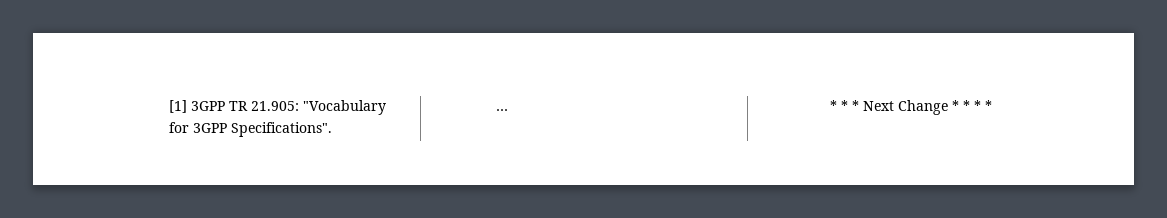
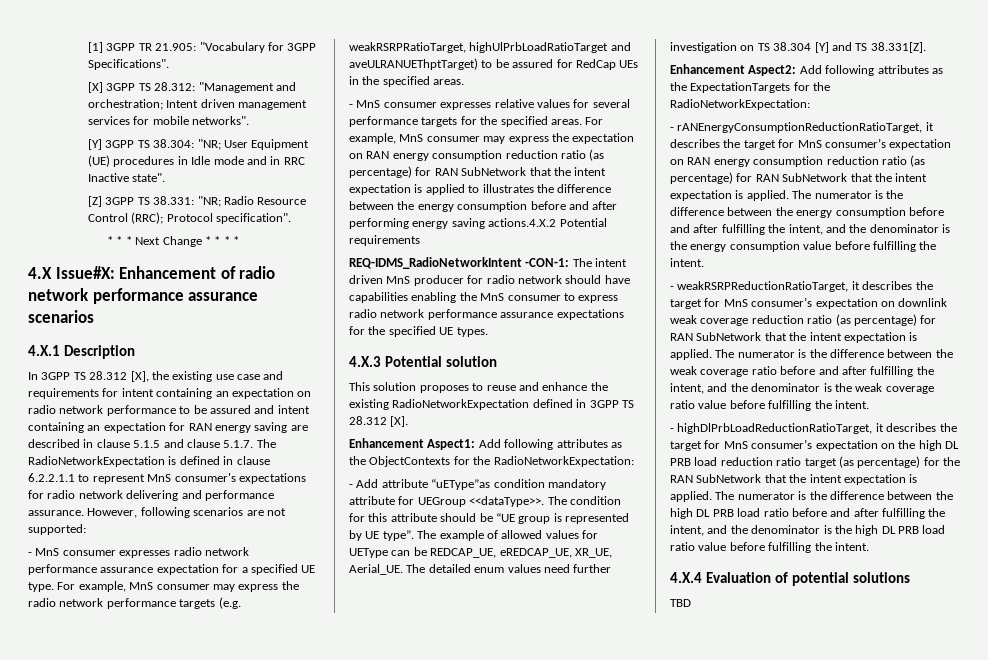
[496,109,509,111] … -> [88,82,296,93] [88,99,308,110] [88,116,250,125] [88,139,310,150] [88,155,305,167] [88,173,166,182] [88,196,307,207] [88,212,292,224] [X] 3GPP TS 28.312: "Management and orchestration; Intent driven management services for mobile networks". // [Y] 3GPP TS 38.304: "NR; User Equipment (UE) procedures in Idle mode and in RRC Inactive state". // [Z] 3GPP TS 38.331: "NR; Radio Resource Control (RRC); Protocol specification".
(992, 105) none -> [28,266,276,279] [28,288,259,304] [28,310,94,323] [28,345,135,359] [28,371,284,382] [28,388,312,399] [28,405,310,416] [28,422,308,433] [28,439,276,448] [28,456,270,467] [28,473,306,484] [28,490,274,501] [28,507,286,518] [28,524,86,535] [28,547,249,558] [28,564,316,575] [28,581,299,592] [28,597,241,609] [349,42,631,53] [349,58,639,70] [349,76,465,87] [349,99,630,110] [349,116,604,127] [349,133,635,144] [349,149,605,161] [349,166,607,178] [349,184,612,195] [349,201,618,212] [349,218,607,229] [349,235,420,246] [349,257,628,269] [349,275,630,286] [349,292,619,303] [349,309,624,320] [349,326,488,337] [349,356,497,367] [349,382,608,393] [349,399,634,410] [349,416,409,427] [349,438,622,450] [349,456,634,467] [349,479,606,490] [349,496,621,507] [349,513,629,524] [349,530,598,541] [349,547,612,558] [349,564,612,575] [670,42,926,53] [670,64,943,76] [670,82,831,93] [670,99,810,110] [670,122,934,133] [670,138,952,150] [670,155,926,167] [670,172,928,184] [670,190,904,201] [670,207,944,218] [670,224,950,235] [670,241,937,252] [670,258,704,267] [670,281,933,292] [670,297,948,309] [670,314,937,326] [670,332,918,343] [670,349,953,360] [670,366,934,377] [670,383,934,394] [670,400,869,411] [670,423,957,434] [670,439,959,451] [670,456,960,468] [670,474,918,485] [670,491,953,502] [670,508,946,519] [670,525,946,536] [670,542,869,553] [670,572,910,586] [670,599,691,607] // 4.X Issue#X: Enhancement of radio network performance assurance scenarios // 4.X.1 Description // In 3GPP TS 28.312 [X], the existing use case and requirements for intent containing an expectation on radio network performance to be assured and intent containing an expectation for RAN energy saving are described in clause 5.1.5 and clause 5.1.7. The RadioNetworkExpectation is defined in clause 6.2.2.1.1 to represent MnS consumer's expectations for radio network delivering and performance assurance. However, following scenarios are not supported: // - MnS consumer expresses radio network performance assurance expectation for a specified UE type. For example, MnS consumer may express the radio network performance targets (e.g. weakRSRPRatioTarget, highUlPrbLoadRatioTarget and aveULRANUEThptTarget) to be assured for RedCap UEs in the specified areas. // - MnS consumer expresses relative values for several performance targets for the specified areas. For example, MnS consumer may express the expectation on RAN energy consumption reduction ratio (as percentage) for RAN SubNetwork that the intent expectation is applied to illustrates the difference between the energy consumption before and after performing energy saving actions.4.X.2 Potential requirements // REQ-IDMS_RadioNetworkIntent -CON-1: The intent driven MnS producer for radio network should have capabilities enabling the MnS consumer to express radio network performance assurance expectations for the specified UE types. // 4.X.3 Potential solution // This solution proposes to reuse and enhance the existing RadioNetworkExpectation defined in 3GPP TS 28.312 [X]. // Enhancement Aspect1: Add following attributes as the ObjectContexts for the RadioNetworkExpectation: // - Add attribute “uEType”as condition mandatory attribute for UEGroup <<dataType>>. The condition for this attribute should be “UE group is represented by UE type”. The example of allowed values for UEType can be REDCAP_UE, eREDCAP_UE, XR_UE, Aerial_UE. The detailed enum values need further investigation on TS 38.304 [Y] and TS 38.331[Z]. // Enhancement Aspect2: Add following attributes as the ExpectationTargets for the RadioNetworkExpectation: // - rANEnergyConsumptionReductionRatioTarget, it describes the target for MnS consumer’s expectation on RAN energy consumption reduction ratio (as percentage) for RAN SubNetwork that the intent expectation is applied. The numerator is the difference between the energy consumption before and after fulfilling the intent, and the denominator is the energy consumption value before fulfilling the intent. // - weakRSRPReductionRatioTarget, it describes the target for MnS consumer’s expectation on downlink weak coverage reduction ratio (as percentage) for RAN SubNetwork that the intent expectation is applied. The numerator is the difference between the weak coverage ratio before and after fulfilling the intent, and the denominator is the weak coverage ratio value before fulfilling the intent. // - highDlPrbLoadReductionRatioTarget, it describes the target for MnS consumer’s expectation on the high DL PRB load reduction ratio target (as percentage) for the RAN SubNetwork that the intent expectation is applied. The numerator is the difference between the high DL PRB load ratio before and after fulfilling the intent, and the denominator is the high DL PRB load ratio value before fulfilling the intent. // 4.X.4 Evaluation of potential solutions // TBD

